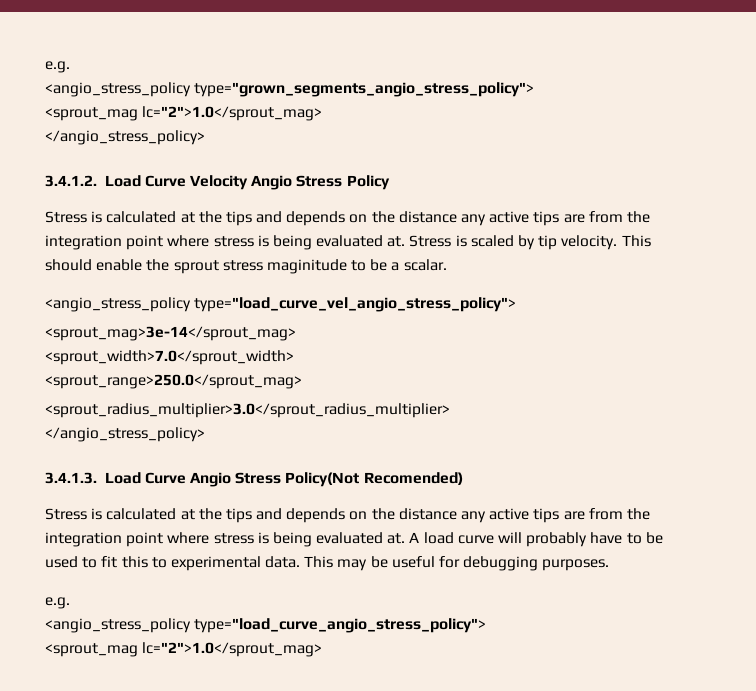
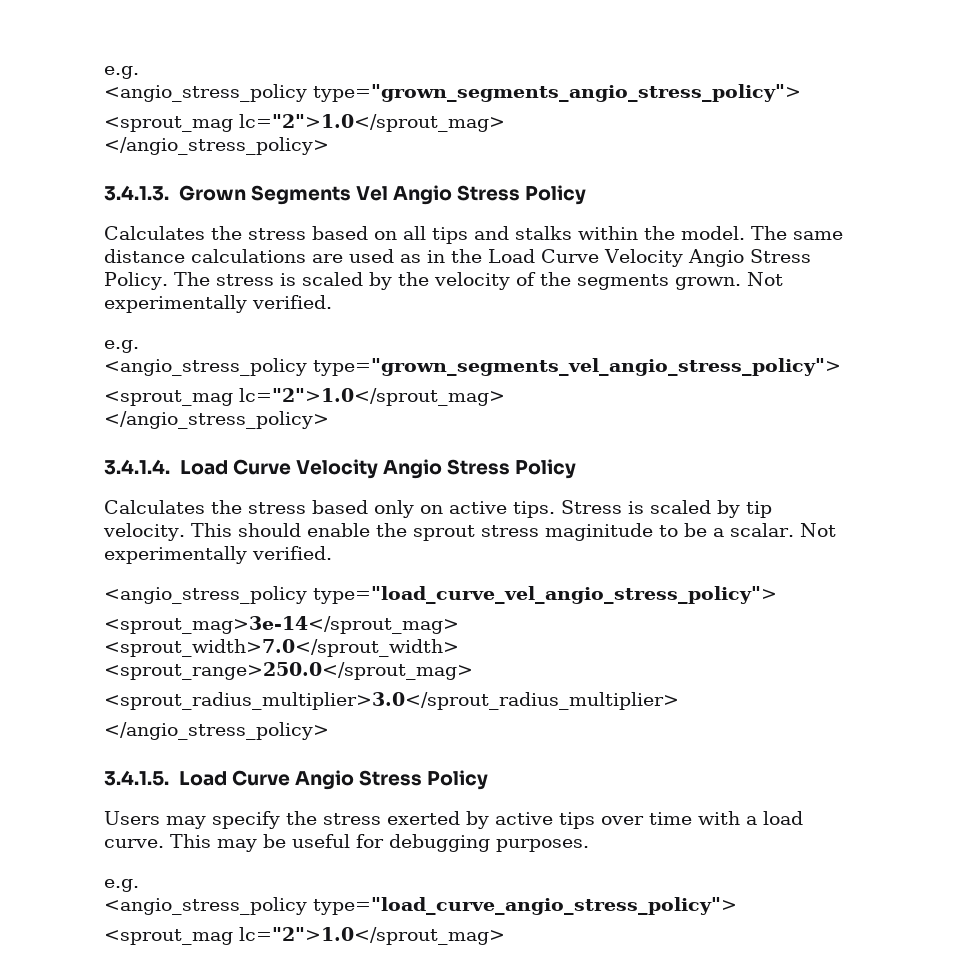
[45,175,97,187] 3.4.1.2. -> [104,185,587,205] [104,226,843,244] [104,249,811,267] [104,272,783,290] [104,295,332,313] [104,340,139,353] [104,358,841,376] [104,388,505,406] [104,411,329,429] [104,459,170,475] 3.4.1.3. Grown Segments Vel Angio Stress Policy // Calculates the stress based on all tips and stalks within the model. The same distance calculations are used as in the Load Curve Velocity Angio Stress Policy. The stress is scaled by the velocity of the segments grown. Not experimentally verified. // e.g. // <angio_stress_policy type="grown_segments_vel_angio_stress_policy"> // <sprout_mag lc="2">1.0</sprout_mag> // </angio_stress_policy> // 3.4.1.4.
[45,211,650,226] [45,235,406,250] Stress is calculated at the tips and depends on the distance any active tips are from the integration point where stress is being evaluated at. -> [104,500,555,518] Calculates the stress based only on active tips.
(447, 265) none -> [799,523,836,537] [104,546,332,564] Not experimentally verified.
[45,472,97,484] 3.4.1.3. -> [104,770,169,786] 3.4.1.5.
[285,472,463,487] [45,508,650,523] [45,532,663,547] [45,556,301,571] Policy(Not Recomended) // Stress is calculated at the tips and depends on the distance any active tips are from the integration point where stress is being evaluated at. A load curve will probably have to be used to fit this to experimental data. -> [427,770,489,790] [104,811,803,829] [104,839,164,848] Policy // Users may specify the stress exerted by active tips over time with a load curve.

